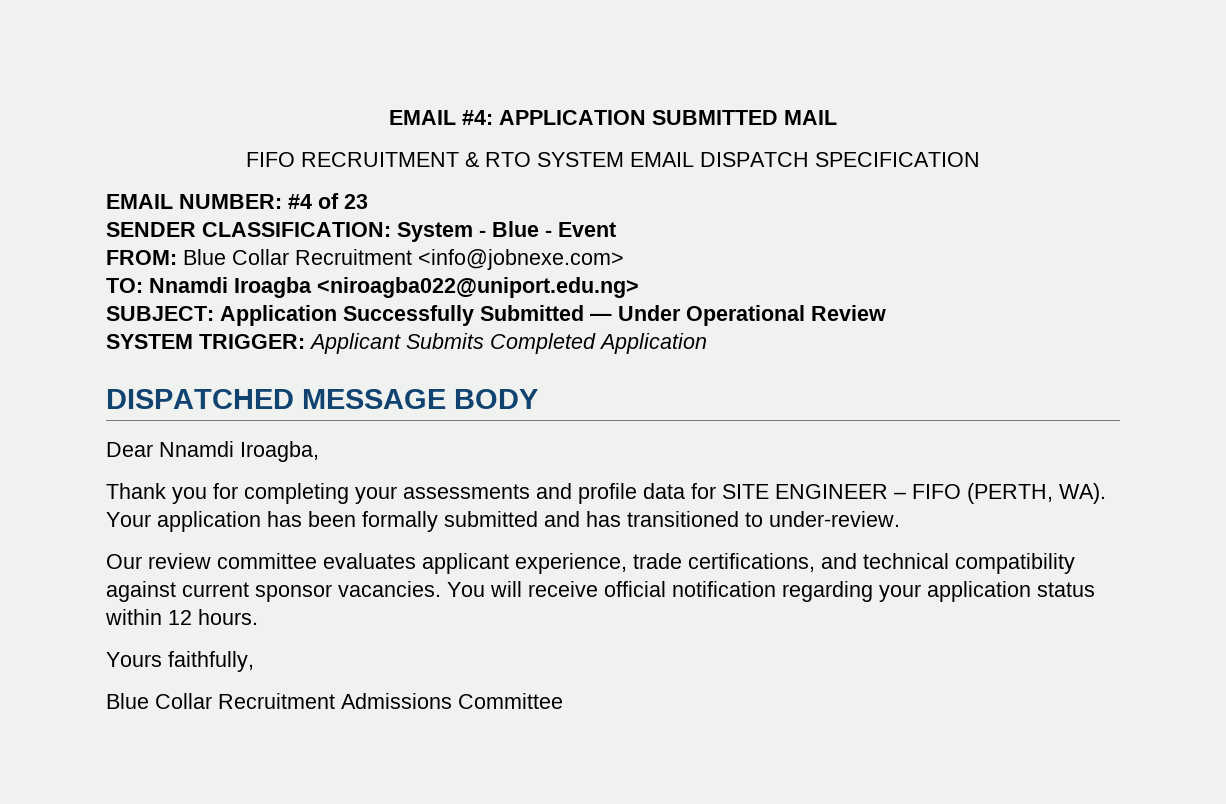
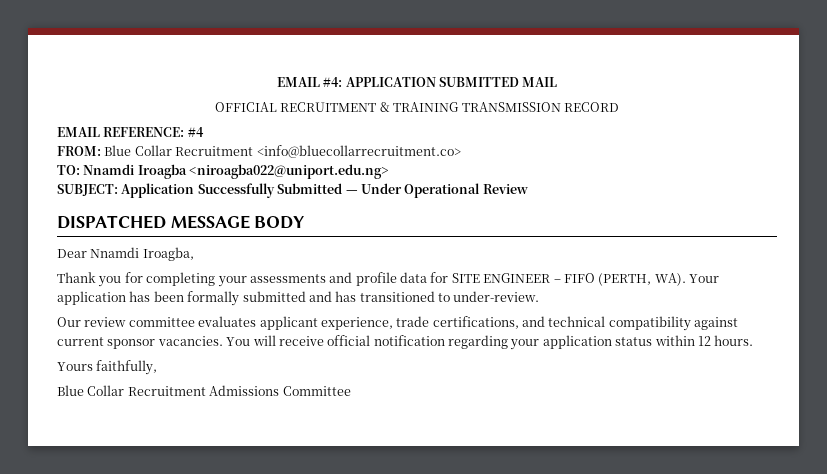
[246,152,295,167] FIFO -> [215,102,278,112] OFFICIAL
[485,152,980,167] [106,194,282,209] RTO SYSTEM EMAIL DISPATCH SPECIFICATION // EMAIL NUMBER: -> [393,102,619,112] [57,127,185,137] TRAINING TRANSMISSION RECORD // EMAIL REFERENCE:
[318,193,368,209] [106,221,616,242] of 23 // SENDER CLASSIFICATION: System - Blue - Event -> (204, 132) none
[418,249,624,270] <info@jobnexe.com> -> [256,145,461,158] <info@bluecollarrecruitment.co>
[106,333,707,354] // SYSTEM TRIGGER: Applicant Submits Completed Application -> (528, 189) none

